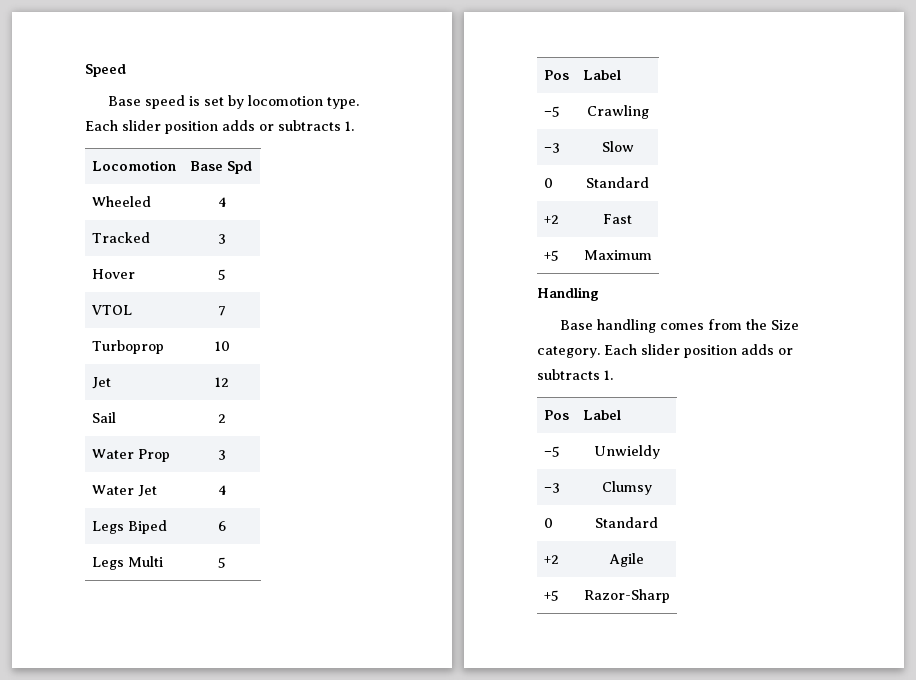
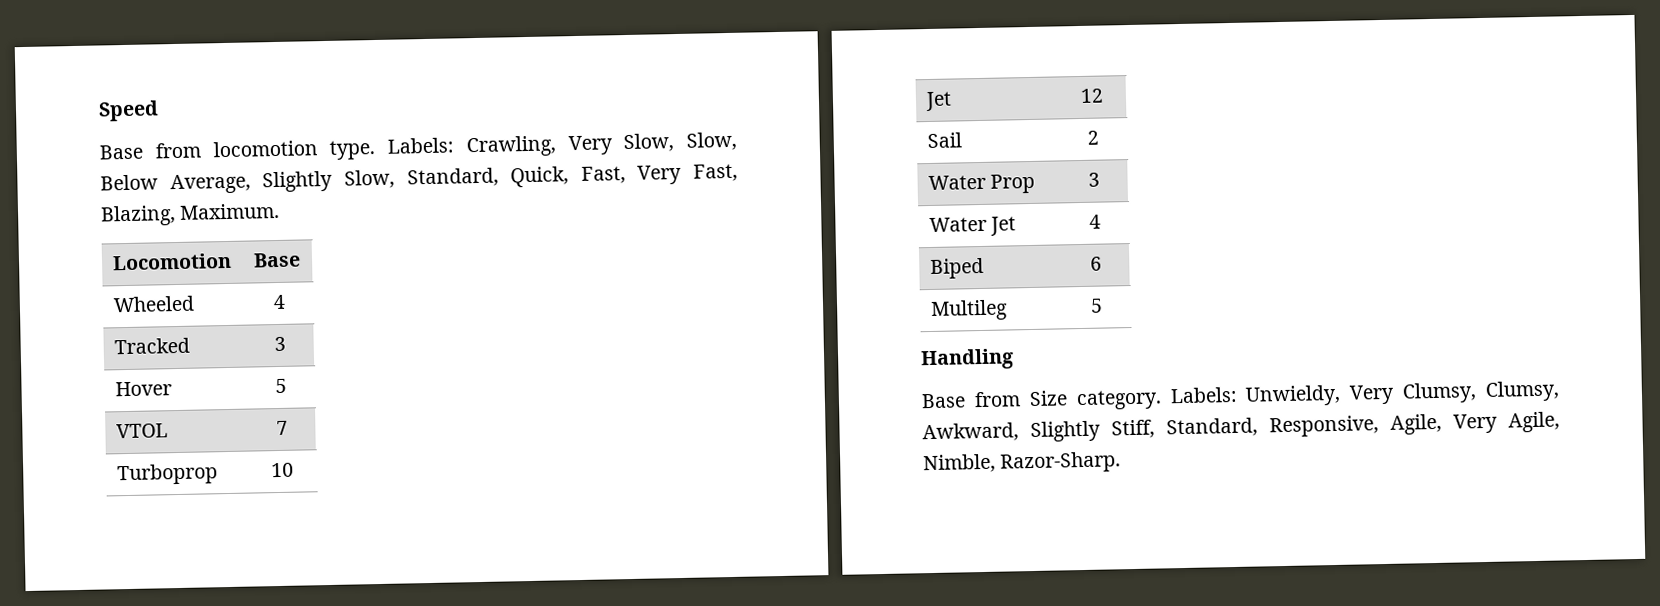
[145,95,360,109] [85,120,354,134] speed is set by locomotion type. Each slider position adds or subtracts 1. -> [154,131,737,160] [100,163,738,195] [100,202,281,227] from locomotion type. Labels: Crawling, Very Slow, Slow, Below Average, Slightly Slow, Standard, Quick, Fast, Very Fast, Blazing, Maximum.
[226,161,252,174] Spd -> (302, 260) none
[91,521,124,534] Legs -> (1101, 221) none
[91,556,163,570] [218,557,226,568] [543,70,569,80] [582,70,621,80] [543,106,560,117] [586,105,649,119] [543,143,560,153] [601,141,634,152] [543,178,553,188] [586,177,649,188] [543,215,559,224] [603,214,632,224] [543,250,559,261] [583,250,652,260] [537,287,599,301] [560,319,800,333] [537,344,793,358] [537,369,613,380] [543,410,569,420] [582,410,621,420] [543,446,560,457] [593,445,660,459] [543,483,560,493] [601,481,652,495] [543,518,553,528] [595,517,658,528] [543,555,559,564] [608,553,644,567] [543,590,559,601] [583,589,670,603] Legs Multi | 5 // Pos | Label // −5 | Crawling // −3 | Slow // 0 | Standard // +2 | Fast // +5 | Maximum // Handling // Base handling comes from the Size category. Each slider position adds or subtracts 1. // Pos | Label // −5 | Unwieldy // −3 | Clumsy // 0 | Standard // +2 | Agile // +5 | Razor-Sharp -> [930,299,1009,321] [1089,298,1103,313] [920,348,1014,371] [921,380,1560,411] [922,411,1560,443] [923,451,1122,474] Multileg | 5 // Handling // Base from Size category. Labels: Unwieldy, Very Clumsy, Clumsy, Awkward, Slightly Stiff, Standard, Responsive, Agile, Very Agile, Nimble, Razor-Sharp.

